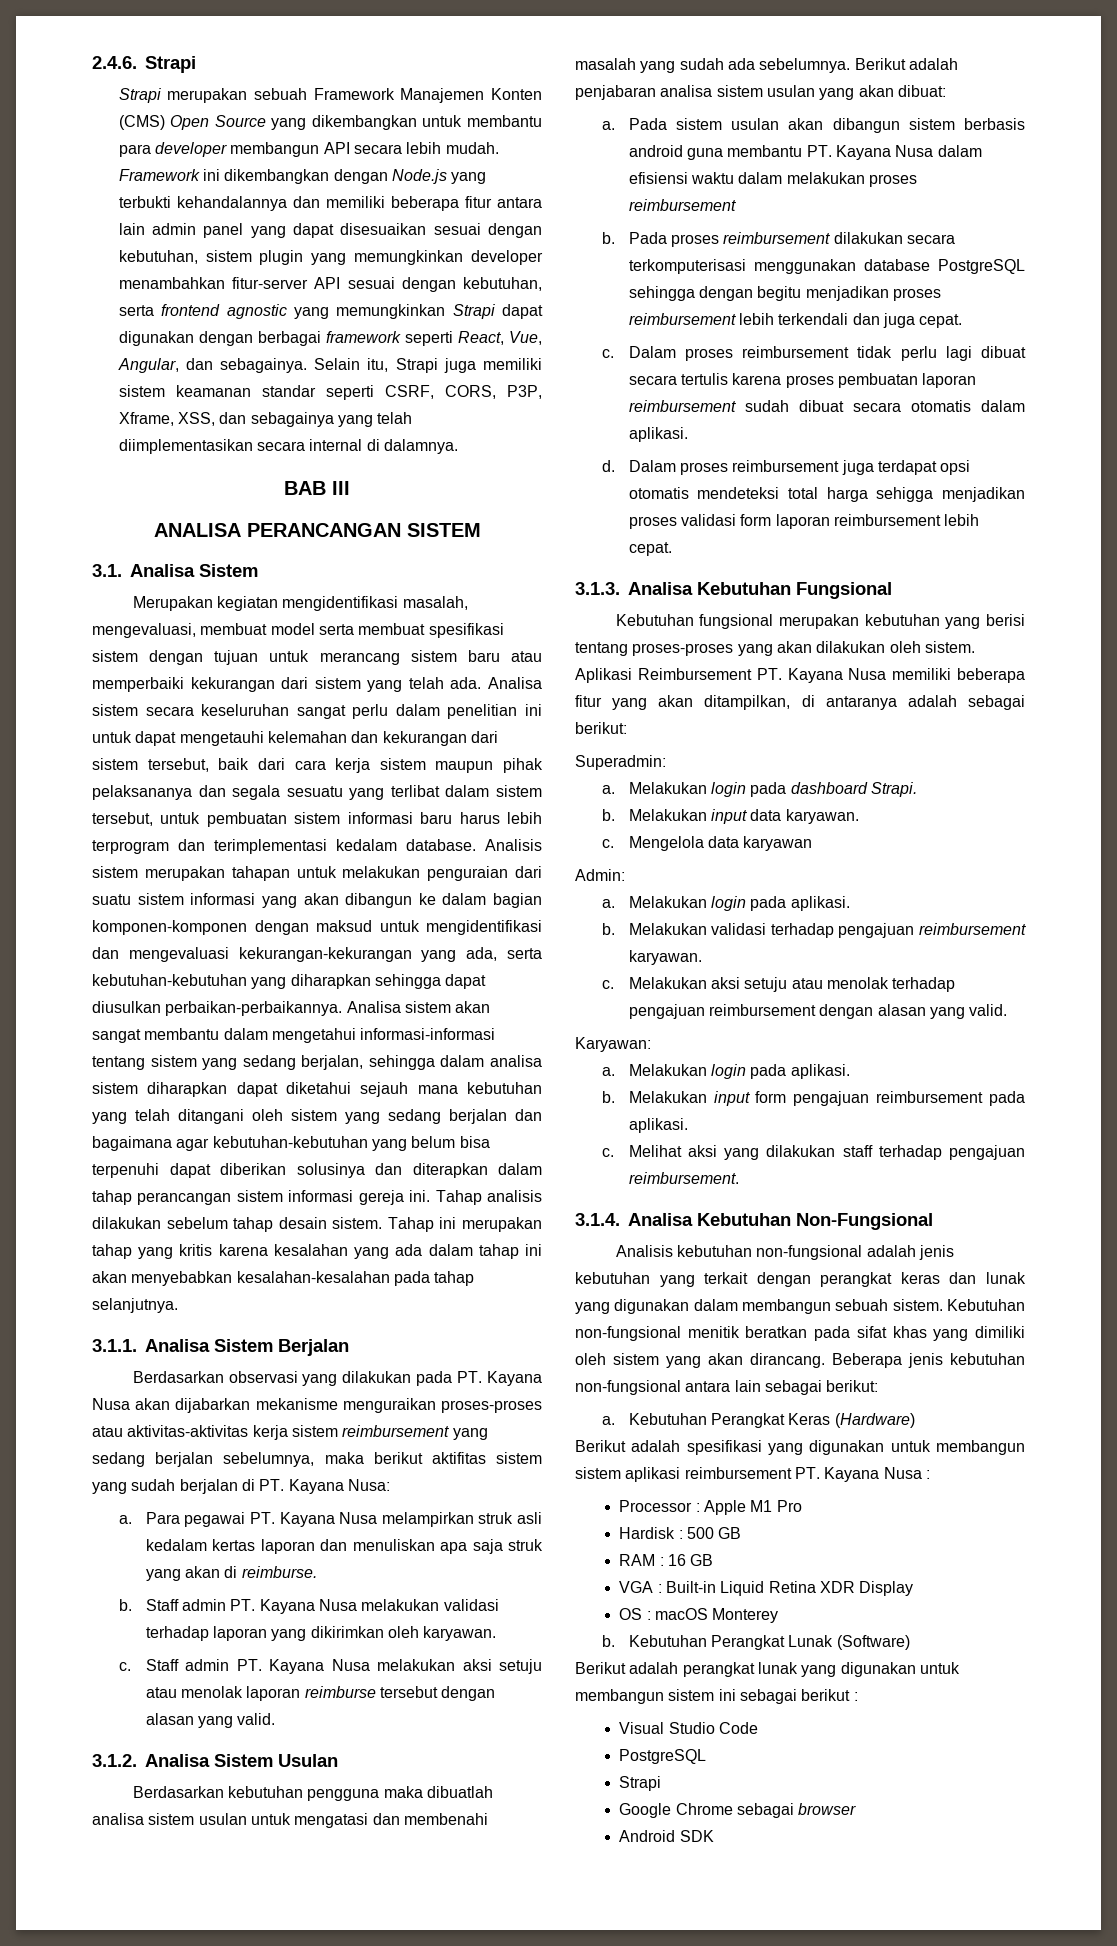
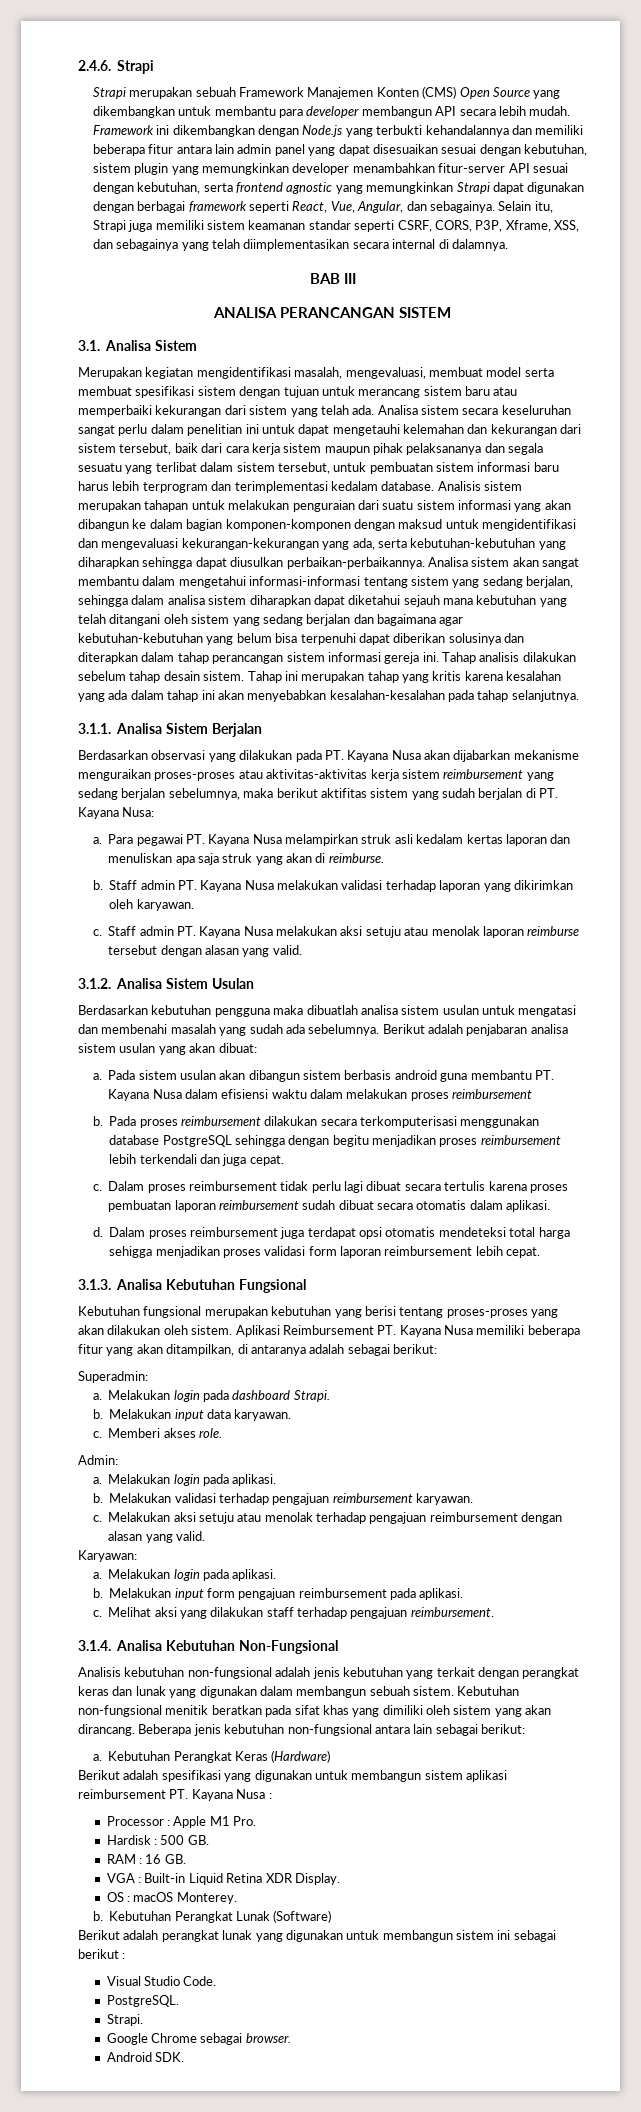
[628,836,813,851] Mengelola data karyawan -> [108,1428,222,1438] Memberi akses role.
[776,1500,802,1512] Pro -> [233,1816,257,1826] Pro.
[718,1527,742,1539] GB -> [187,1835,209,1845] GB.
[690,1554,714,1566] GB -> [164,1854,186,1864] GB.
[859,1581,914,1596] Display -> [294,1873,340,1885] Display.
[712,1608,779,1623] Monterey -> [176,1892,237,1904] Monterey.
[719,1722,759,1734] [619,1749,707,1764] [619,1776,662,1791] Code // PostgreSQL // Strapi -> [183,1976,217,1986] [106,1995,179,2007] [106,2014,143,2026] Code. // PostgreSQL. // Strapi.
[798,1803,857,1815] browser -> [245,2033,291,2043] browser.
[679,1830,714,1842] SDK -> [154,2052,184,2062] SDK.

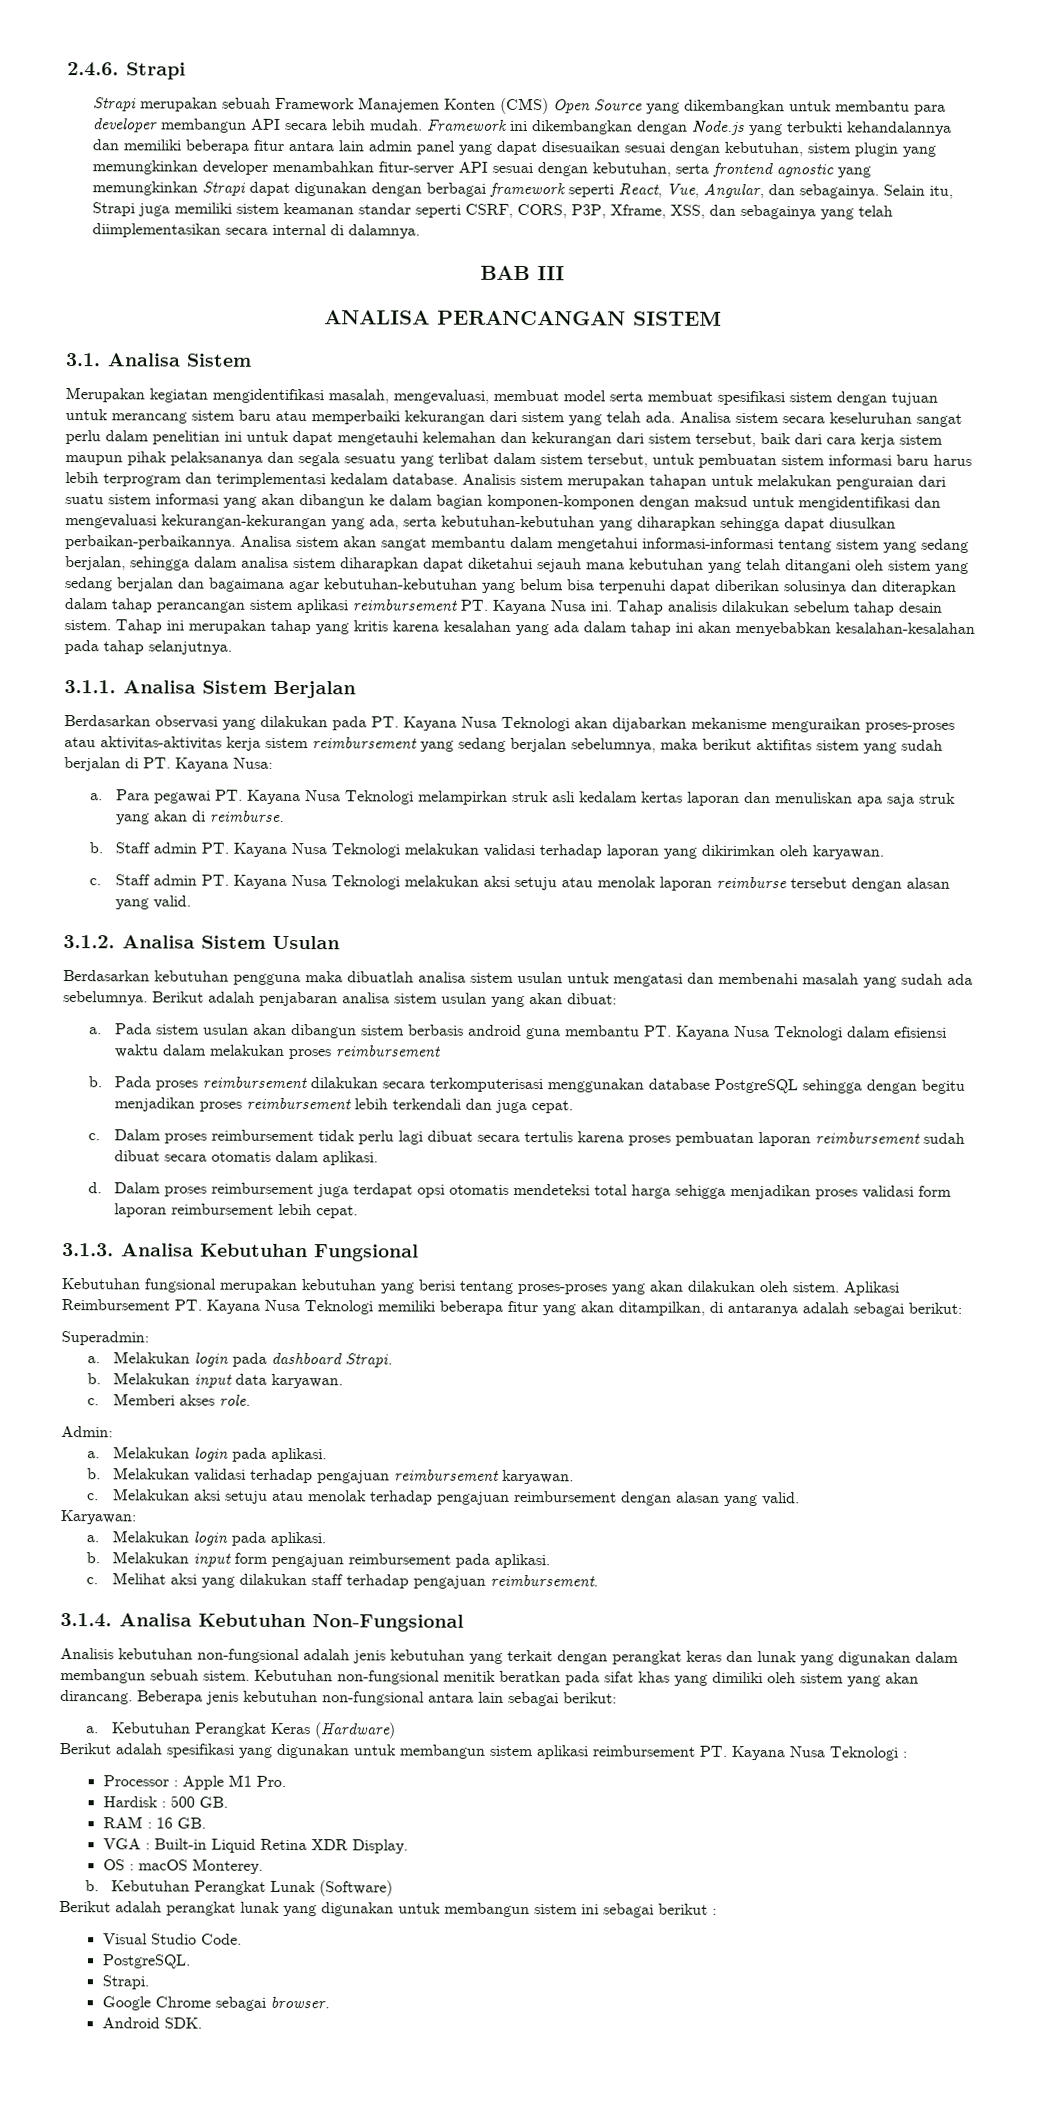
[327,652,420,664] informasi gereja -> [296,599,586,615] aplikasi reimbursement PT. Kayana Nusa
(421, 755) none -> [501,716,570,732] Teknologi
(282, 839) none -> [345,790,415,805] Teknologi
(274, 885) none -> [331,843,401,858] Teknologi
(273, 931) none -> [331,875,401,890] Teknologi
(182, 1094) none -> [774,1026,844,1041] Teknologi
(473, 1330) none -> [304,1300,373,1315] Teknologi
(266, 1794) none -> [829,1746,898,1761] Teknologi

